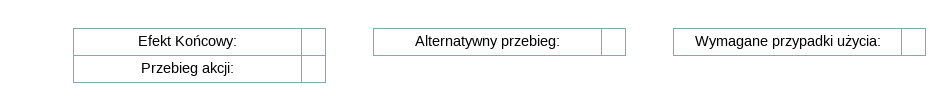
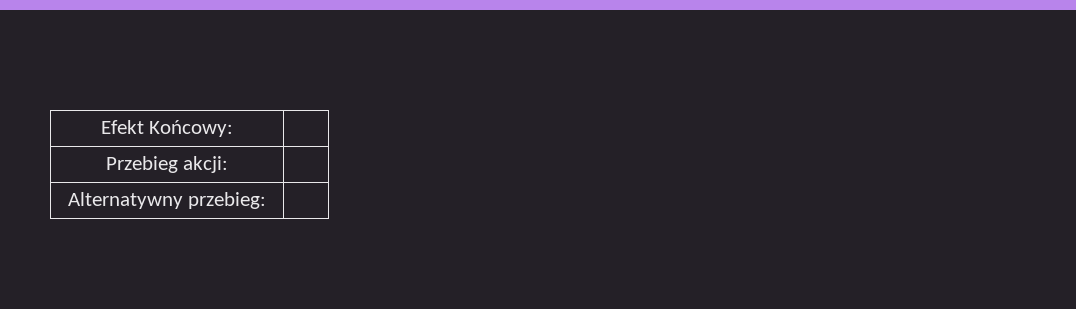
[694,35,881,49] // Wymagane przypadki użycia: | -> (267, 200) none

